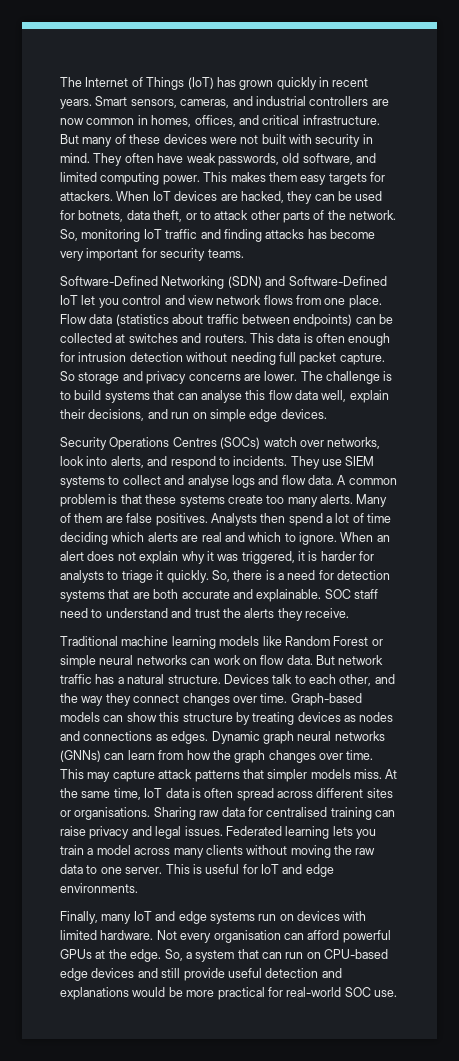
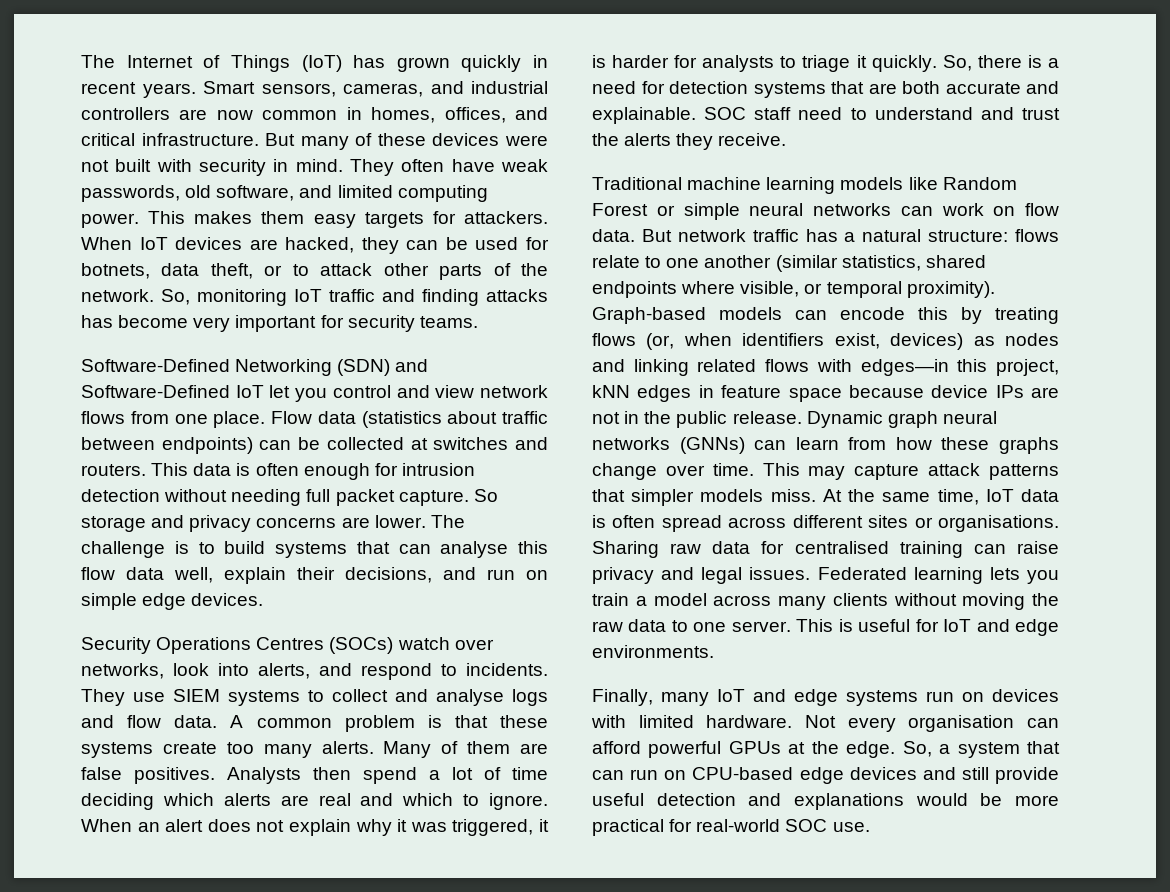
[167,674,395,686] [60,693,362,706] [60,712,394,725] [60,731,209,744] structure. Devices talk to each other, and the way they connect changes over time. Graph-based models can show this structure by treating devices as nodes and connections as edges. -> [928,229,1059,242] [592,255,986,272] [592,281,995,298] [592,307,1059,324] [592,333,1059,350] [592,359,1059,376] [592,385,1059,402] [592,411,802,428] structure: flows relate to one another (similar statistics, shared endpoints where visible, or temporal proximity). Graph-based models can encode this by treating flows (or, when identifiers exist, devices) as nodes and linking related flows with edges—in this project, kNN edges in feature space because device IPs are not in the public release.
[212,750,316,763] the graph changes -> [941,437,1059,454] [592,463,657,480] these graphs change

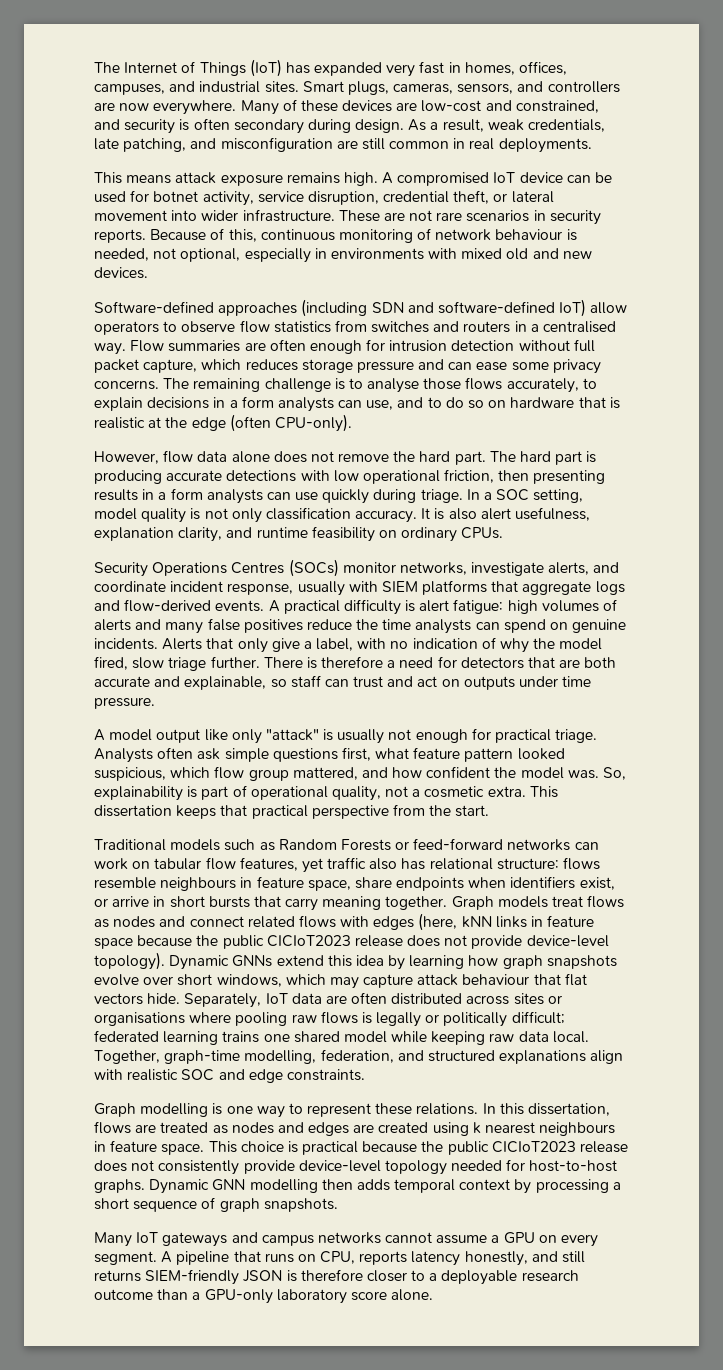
[396,55,548,72] [81,81,548,98] [81,107,549,123] [81,133,548,150] [81,159,548,176] [81,185,488,202] [81,211,548,228] [81,237,549,254] [81,263,548,280] [81,289,548,306] [81,315,478,332] [81,359,429,376] [81,385,548,402] [81,411,548,428] [81,437,548,454] [81,463,251,476] grown quickly in recent years. Smart sensors, cameras, and industrial controllers are now common in homes, offices, and critical infrastructure. But many of these devices were not built with security in mind. They often have weak passwords, old software, and limited computing power. This makes them easy targets for attackers. When IoT devices are hacked, they can be used for botnets, data theft, or to attack other parts of the network. So, monitoring IoT traffic and finding attacks has become very important for security teams. // Software-Defined Networking (SDN) and Software-Defined IoT let you control and view network flows from one place. Flow data (statistics about traffic between endpoints) can be collected at switches and routers. This data is -> [314,61,568,77] [94,81,620,95] [94,99,599,115] [94,118,606,134] [94,137,592,153] [94,172,613,186] [94,190,554,206] [94,209,601,225] [94,228,577,243] [94,248,592,263] [94,267,148,279] [94,299,628,317] [94,320,617,335] [94,340,266,355] expanded very fast in homes, offices, campuses, and industrial sites. Smart plugs, cameras, sensors, and controllers are now everywhere. Many of these devices are low-cost and constrained, and security is often secondary during design. As a result, weak credentials, late patching, and misconfiguration are still common in real deployments. // This means attack exposure remains high. A compromised IoT device can be used for botnet activity, service disruption, credential theft, or lateral movement into wider infrastructure. These are not rare scenarios in security reports. Because of this, continuous monitoring of network behaviour is needed, not optional, especially in environments with mixed old and new devices. // Software-defined approaches (including SDN and software-defined IoT) allow operators to observe flow statistics from switches and routers in a centralised way. Flow summaries are
[231,489,302,506] needing -> (570, 345) none
[398,489,498,506] [81,515,465,532] [81,541,548,558] [81,567,548,584] [81,593,264,610] [81,637,494,654] [81,663,548,680] [81,689,548,706] [81,715,548,732] [81,741,548,758] [81,767,548,784] [81,793,548,810] [81,819,550,836] [592,55,1042,72] capture. So storage and privacy concerns are lower. The challenge is to build systems that can analyse this flow data well, explain their decisions, and run on simple edge devices. // Security Operations Centres (SOCs) watch over networks, look into alerts, and respond to incidents. They use SIEM systems to collect and analyse logs and flow data. A common problem is that these systems create too many alerts. Many of them are false positives. Analysts then spend a lot of time deciding which alerts are real and which to ignore. When an alert does not explain why it was triggered, it is harder for analysts to triage it quickly. So, there is -> [143,359,601,374] [94,377,597,393] [94,396,620,412] [94,414,352,432] [94,450,597,465] [94,469,606,484] [94,488,584,504] [94,507,591,523] [94,526,504,542] [94,559,620,577] [94,580,625,596] [94,599,618,615] [94,618,627,634] [94,637,603,653] [94,656,384,671] capture, which reduces storage pressure and can ease some privacy concerns. The remaining challenge is to analyse those flows accurately, to explain decisions in a form analysts can use, and to do so on hardware that is realistic at the edge (often CPU-only). // However, flow data alone does not remove the hard part. The hard part is producing accurate detections with low operational friction, then presenting results in a form analysts can use quickly during triage. In a SOC setting, model quality is not only classification accuracy. It is also alert usefulness, explanation clarity, and runtime feasibility on ordinary CPUs. // Security Operations Centres (SOCs) monitor networks, investigate alerts, and coordinate incident response, usually with SIEM platforms that aggregate logs and flow-derived events. A practical difficulty is alert fatigue: high volumes of alerts and many false positives reduce the time analysts can spend on genuine incidents. Alerts that only give a label, with no indication of why the model fired, slow triage further. There is therefore
[669,81,826,98] detection systems -> [460,657,524,669] detectors
[592,107,1060,124] [592,133,787,150] [592,177,1017,194] [592,203,1059,220] [592,229,1059,242] [592,255,986,272] [592,281,995,298] [592,307,1059,324] [592,333,1059,350] [592,359,689,376] explainable. SOC staff need to understand and trust the alerts they receive. // Traditional machine learning models like Random Forest or simple neural networks can work on flow data. But network traffic has a natural structure: flows relate to one another (similar statistics, shared endpoints where visible, or temporal proximity). Graph-based models can encode this by treating flows (or, when identifiers exist, devices) as nodes and linking -> [184,675,592,690] [94,697,155,709] [94,728,598,744] [94,747,565,763] [94,766,627,781] [94,785,558,801] [94,804,490,819] [94,838,599,851] [94,857,601,873] [94,876,615,891] [94,895,625,911] [94,916,244,928] explainable, so staff can trust and act on outputs under time pressure. // A model output like only "attack" is usually not enough for practical triage. Analysts often ask simple questions first, what feature pattern looked suspicious, which flow group mattered, and how confident the model was. So, explainability is part of operational quality, not a cosmetic extra. This dissertation keeps that practical perspective from the start. // Traditional models such as Random Forests or feed-forward networks can work on tabular flow features, yet traffic also has relational structure: flows resemble neighbours in feature space, share endpoints when identifiers exist, or arrive in short bursts that carry meaning together. Graph models treat flows as nodes and connect
[860,359,1059,376] [592,385,1059,402] [592,411,997,428] [592,437,1059,454] [592,463,1059,480] [592,489,1059,506] [592,515,1059,532] [592,541,1059,558] [592,567,1059,584] [592,593,1059,610] [592,619,1059,636] [592,645,714,658] [592,689,1059,706] [591,715,1059,732] [592,741,1060,758] [592,767,1059,784] [592,793,1059,810] [592,819,870,836] edges—in this project, kNN edges in feature space because device IPs are not in the public release. Dynamic graph neural networks (GNNs) can learn from how these graphs change over time. This may capture attack patterns that simpler models miss. At the same time, IoT data is often spread across different sites or organisations. Sharing raw data for centralised training can raise privacy and legal issues. Federated learning lets you train a model across many clients without moving the raw data to one server. This is useful for IoT and edge environments. // Finally, many IoT and edge systems run on devices with limited hardware. Not every organisation can afford powerful GPUs at the edge. So, a system that can run on CPU-based edge devices and still provide useful detection and explanations would be more practical for real-world SOC use. -> [373,913,595,931] [94,935,609,949] [94,952,617,970] [94,973,587,989] [94,992,562,1008] [94,1011,565,1027] [94,1030,589,1045] [94,1049,624,1064] [94,1069,365,1083] [94,1103,611,1118] [94,1121,616,1136] [94,1140,629,1155] [94,1159,618,1175] [94,1179,621,1194] [94,1197,338,1212] [94,1232,599,1247] [94,1251,586,1266] [94,1269,579,1285] [94,1289,434,1304] edges (here, kNN links in feature space because the public CICIoT2023 release does not provide device-level topology). Dynamic GNNs extend this idea by learning how graph snapshots evolve over short windows, which may capture attack behaviour that flat vectors hide. Separately, IoT data are often distributed across sites or organisations where pooling raw flows is legally or politically difficult; federated learning trains one shared model while keeping raw data local. Together, graph-time modelling, federation, and structured explanations align with realistic SOC and edge constraints. // Graph modelling is one way to represent these relations. In this dissertation, flows are treated as nodes and edges are created using k nearest neighbours in feature space. This choice is practical because the public CICIoT2023 release does not consistently provide device-level topology needed for host-to-host graphs. Dynamic GNN modelling then adds temporal context by processing a short sequence of graph snapshots. // Many IoT gateways and campus networks cannot assume a GPU on every segment. A pipeline that runs on CPU, reports latency honestly, and still returns SIEM-friendly JSON is therefore closer to a deployable research outcome than a GPU-only laboratory score alone.

